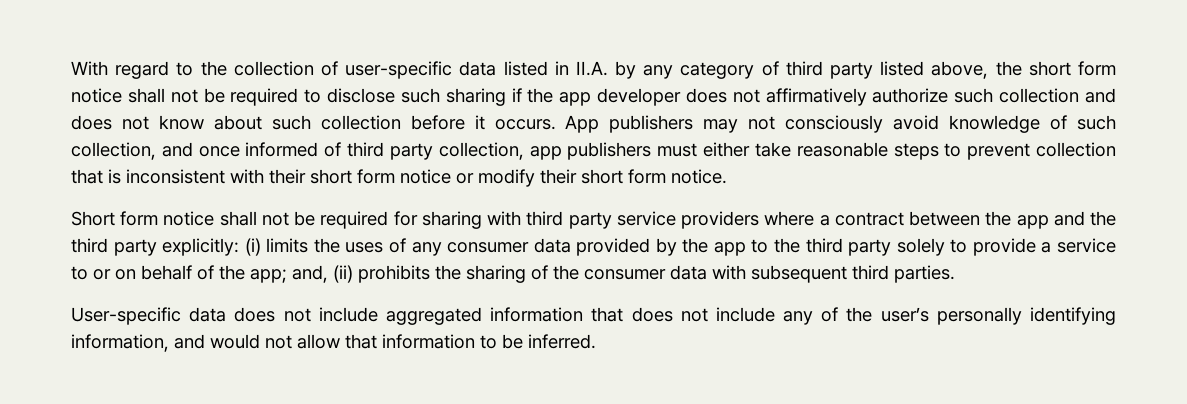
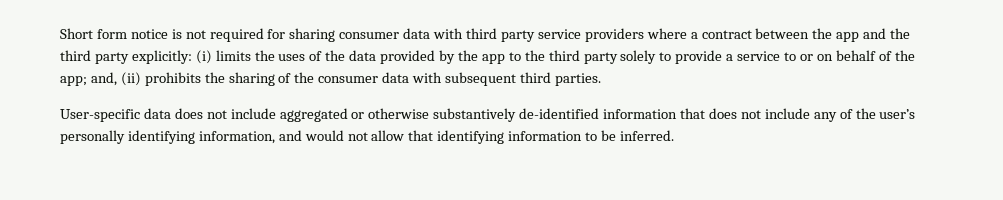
[71,61,1116,79] [71,88,1117,106] [71,115,1117,133] [71,142,1117,160] [71,169,727,187] [71,211,316,226] With regard to the collection of user-specific data listed in II.A. by any category of third party listed above, the short form notice shall not be required to disclose such sharing if the app developer does not affirmatively authorize such collection and does not know about such collection before it occurs. App publishers may not consciously avoid knowledge of such collection, and once informed of third party collection, app publishers must either take reasonable steps to prevent collection that is inconsistent with their short form notice or modify their short form notice. // Short form notice shall not be -> [60,28,206,39] Short form notice is not
(482, 220) none -> [339,28,431,39] consumer data
[411,242,530,256] any consumer -> [325,50,346,61] the
(482, 316) none -> [351,108,600,122] or otherwise substantively de-identified
(377, 341) none -> [437,130,505,144] identifying

